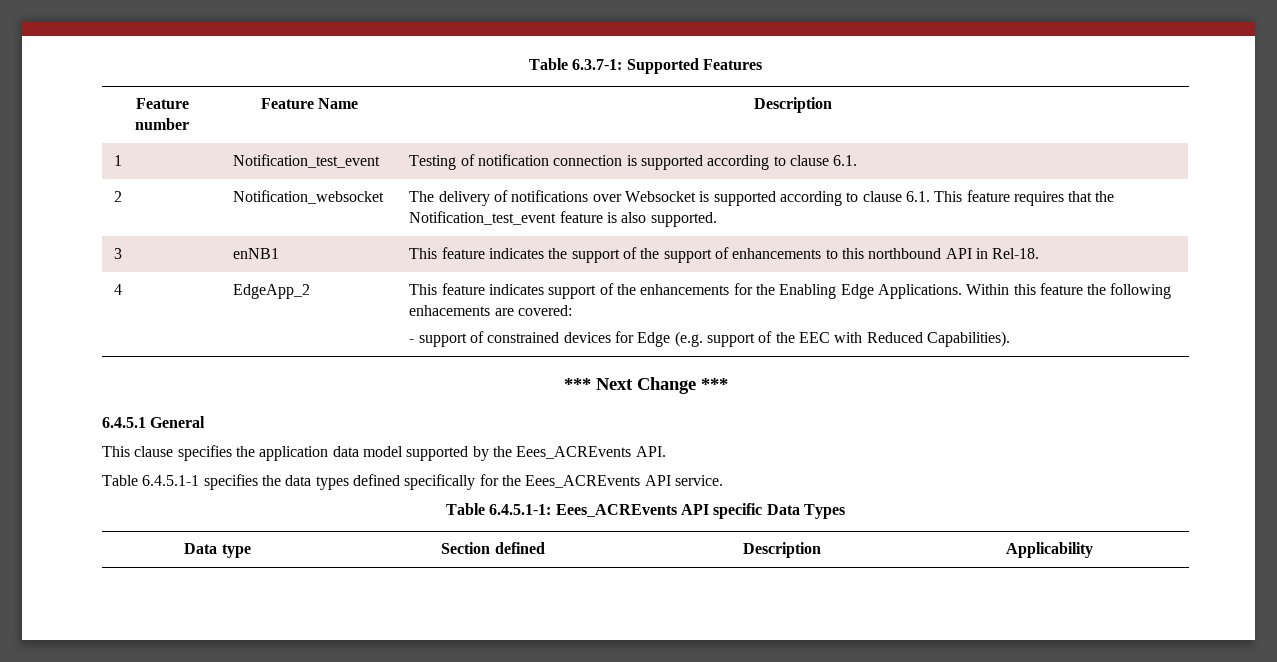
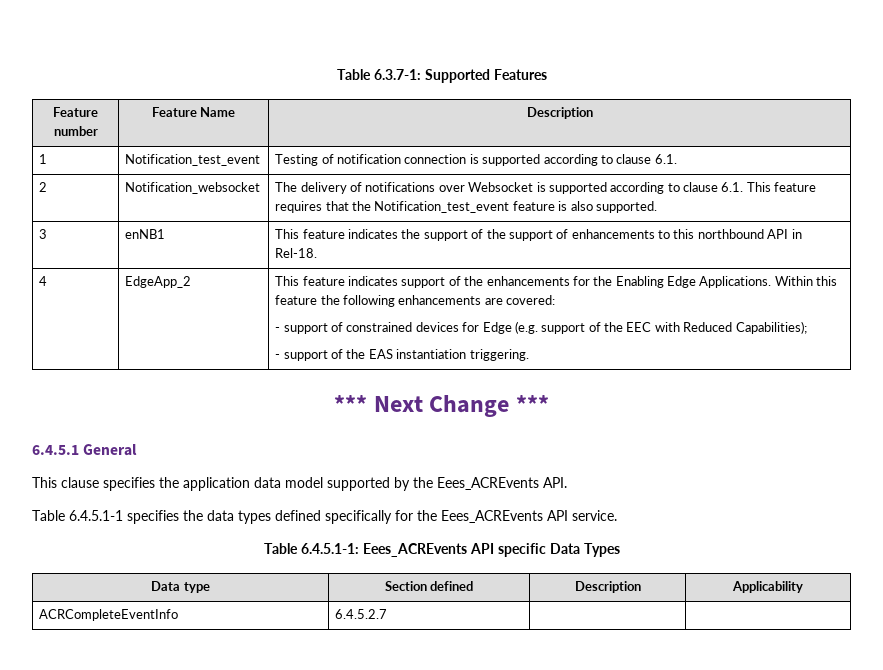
[409,305,491,316] enhacements -> [398,295,482,305] enhancements
[926,331,1010,347] Capabilities). -> [735,321,807,334] [275,349,529,361] Capabilities); // - support of the EAS instantiation triggering.
(1093, 550) none -> [39,609,179,621] [335,609,388,619] // ACRCompleteEventInfo | 6.4.5.2.7 | |

